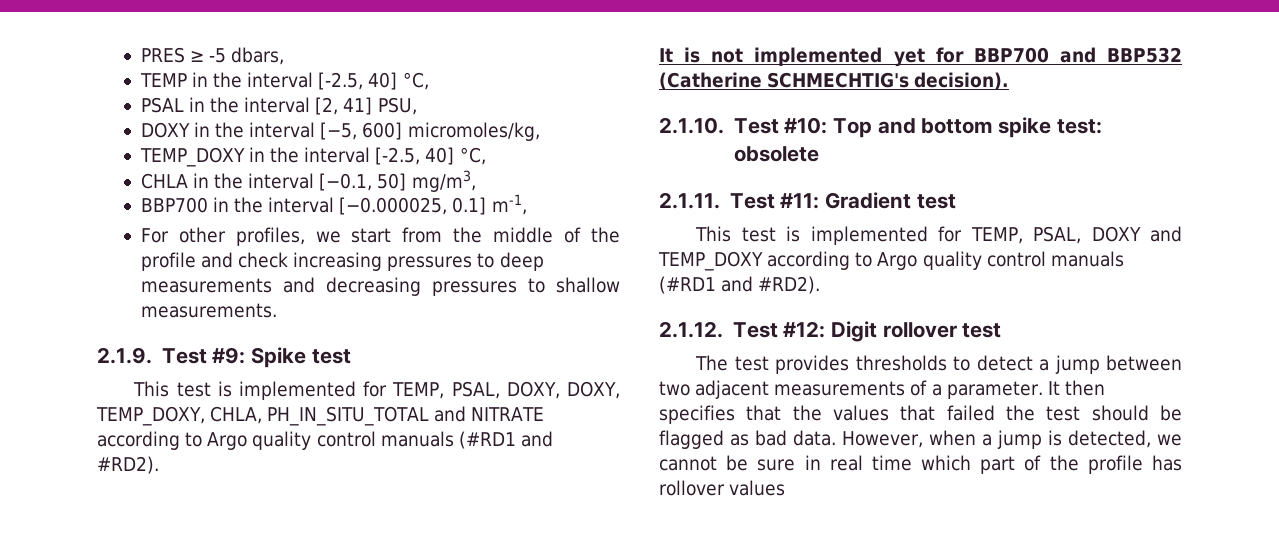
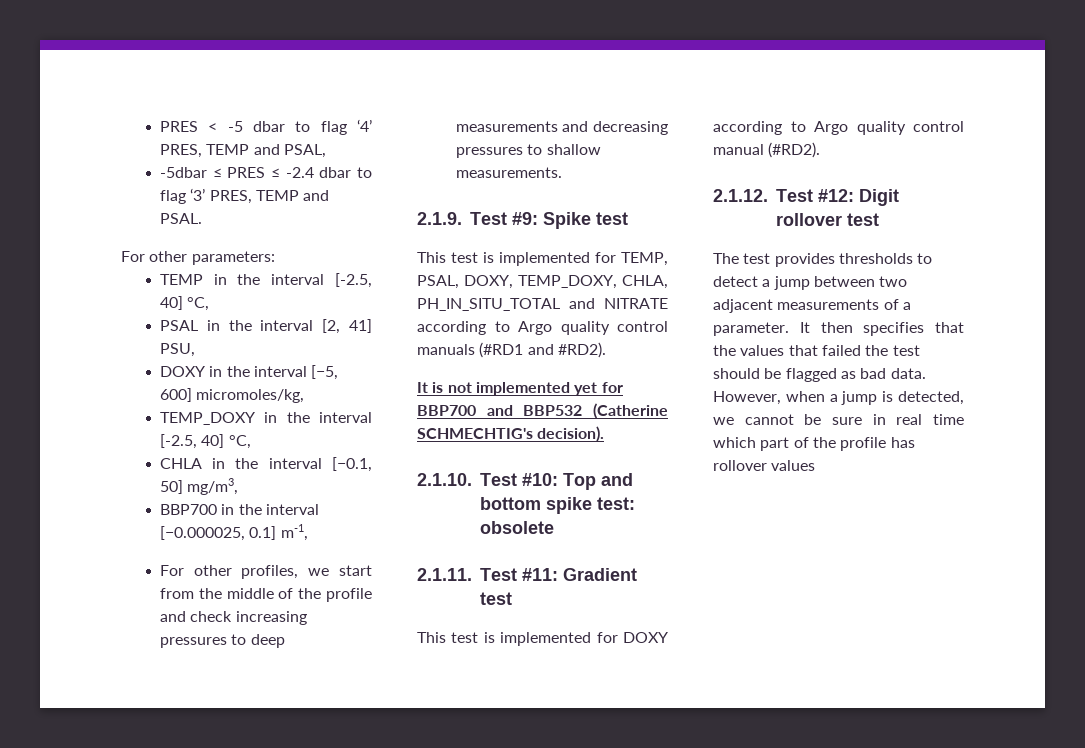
[140,47,285,65] PRES ≥ -5 dbars, -> [159,119,372,135] [159,144,326,158] [159,167,372,178] [159,188,330,204] [159,213,202,224] [121,251,275,265] PRES < -5 dbar to flag ‘4’ PRES, TEMP and PSAL, // -5dbar ≤ PRES ≤ -2.4 dbar to flag ‘3’ PRES, TEMP and PSAL. // For other parameters:
[567,381,621,399] DOXY, -> (513, 282) none
[970,226,1182,244] [658,251,1124,271] [659,276,821,294] TEMP, PSAL, DOXY and TEMP_DOXY according to Argo quality control manuals (#RD1 and #RD2). -> [623,632,668,643] [713,121,964,135] [713,142,821,158] DOXY according to Argo quality control manual (#RD2).

